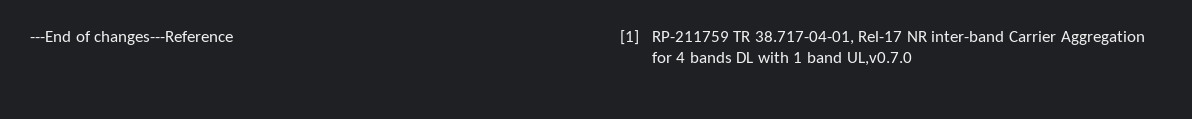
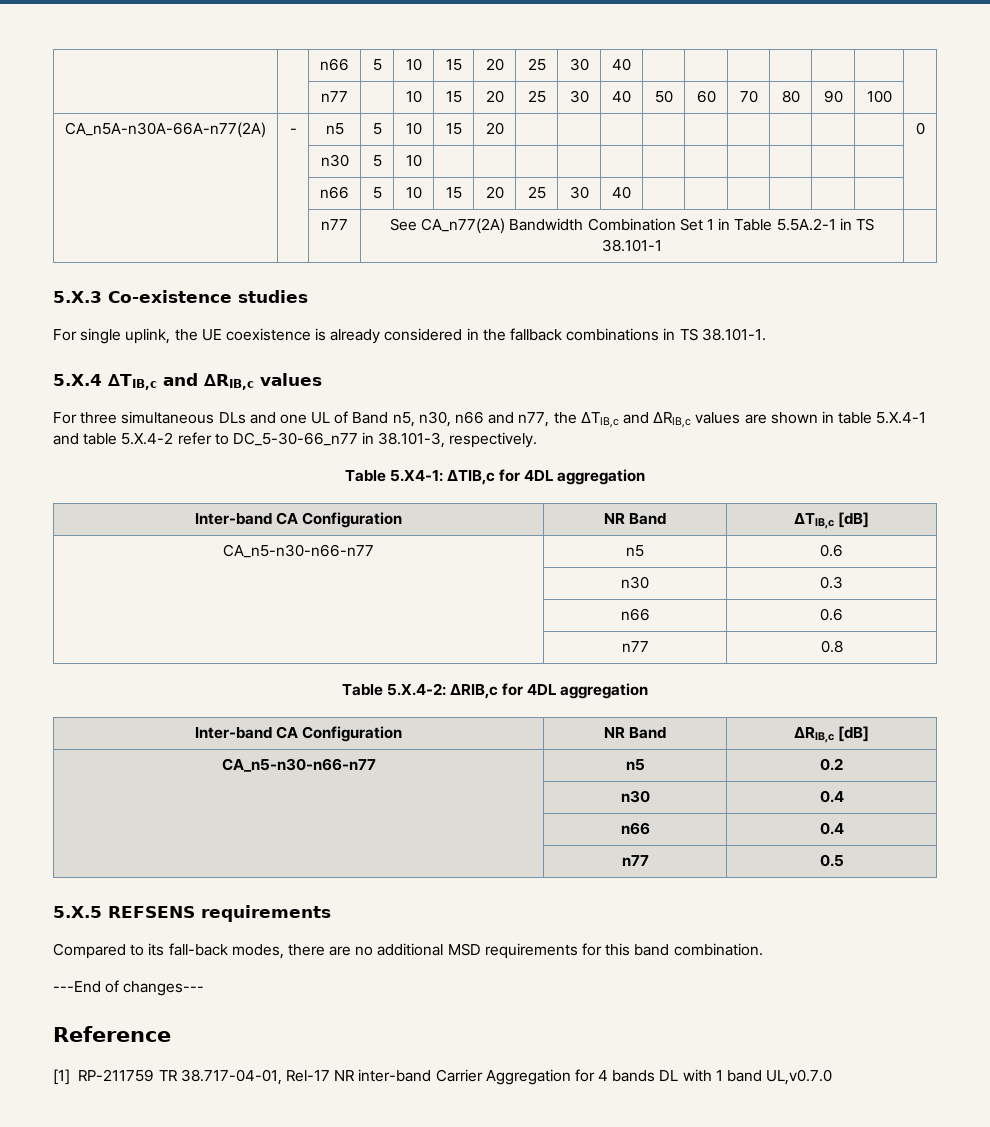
[30,31,234,45] ---End of changes---Reference -> [320,58,349,71] [372,59,382,71] [405,58,422,71] [445,59,462,71] [485,58,504,71] [527,58,546,71] [569,58,589,71] [612,58,631,71] [321,91,348,102] [405,90,422,103] [445,91,462,103] [485,90,504,103] [527,90,546,103] [569,90,589,103] [612,90,631,103] [654,90,673,103] [696,90,716,103] [739,90,758,103] [781,90,800,103] [823,90,843,103] [866,90,892,103] [65,122,266,138] [289,128,297,134] [325,123,344,135] [372,123,382,135] [405,122,422,135] [445,123,462,135] [485,122,504,135] [915,122,925,135] [320,154,349,167] [372,155,382,167] [405,154,422,167] [320,186,349,199] [372,187,382,199] [405,186,422,199] [445,187,462,199] [485,186,504,199] [527,186,546,199] [569,186,589,199] [612,186,631,199] [321,219,348,230] [390,218,874,234] [602,239,662,252] [53,290,308,303] [53,328,766,344] [53,373,322,390] [53,411,927,428] [53,432,538,448] [344,469,646,485] [194,512,403,528] [603,513,667,525] [793,512,870,529] [223,544,374,558] [626,545,644,557] [820,544,843,557] [621,576,649,589] [820,576,843,589] [620,608,650,621] [820,608,843,621] [621,641,649,652] [820,640,843,653] [341,683,649,699] [194,726,403,742] [603,727,667,739] [793,726,870,743] [221,758,376,772] [625,759,645,771] [820,758,843,771] [620,790,650,803] [819,790,844,803] [620,822,650,835] [819,822,844,835] [621,855,649,866] [819,854,844,867] [53,905,331,922] [53,943,763,959] [53,980,205,996] [53,1026,171,1042] | | n66 | 5 | 10 | 15 | 20 | 25 | 30 | 40 | | | | | | | // | | n77 | | 10 | 15 | 20 | 25 | 30 | 40 | 50 | 60 | 70 | 80 | 90 | 100 | // CA_n5A-n30A-66A-n77(2A) | - | n5 | 5 | 10 | 15 | 20 | | | | | | | | | | 0 // | | n30 | 5 | 10 | | | | | | | | | | | | // | | n66 | 5 | 10 | 15 | 20 | 25 | 30 | 40 | | | | | | | // | | n77 | See CA_n77(2A) Bandwidth Combination Set 1 in Table 5.5A.2-1 in TS 38.101-1 | // 5.X.3 Co-existence studies // For single uplink, the UE coexistence is already considered in the fallback combinations in TS 38.101-1. // 5.X.4 ∆TIB,c and ∆RIB,c values // For three simultaneous DLs and one UL of Band n5, n30, n66 and n77, the ΔTIB,c and ΔRIB,c values are shown in table 5.X.4-1 and table 5.X.4-2 refer to DC_5-30-66_n77 in 38.101-3, respectively. // Table 5.X4-1: ΔTIB,c for 4DL aggregation // Inter-band CA Configuration | NR Band | ΔTIB,c [dB] // CA_n5-n30-n66-n77 | n5 | 0.6 // | n30 | 0.3 // | n66 | 0.6 // | n77 | 0.8 // Table 5.X.4-2: ΔRIB,c for 4DL aggregation // Inter-band CA Configuration | NR Band | ΔRIB,c [dB] // CA_n5-n30-n66-n77 | n5 | 0.2 // | n30 | 0.4 // | n66 | 0.4 // | n77 | 0.5 // 5.X.5 REFSENS requirements // Compared to its fall-back modes, there are no additional MSD requirements for this band combination. // ---End of changes--- // Reference

